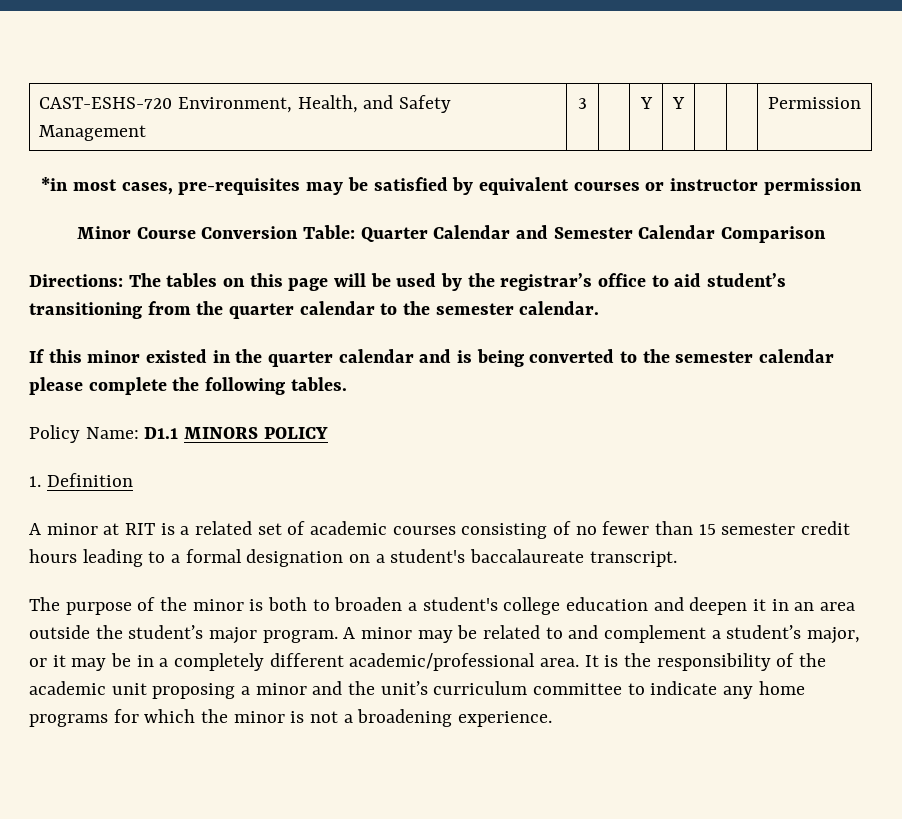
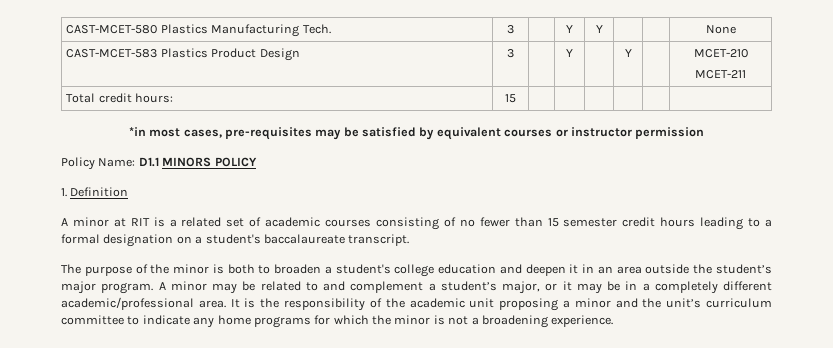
[39,95,452,113] [39,125,147,141] [578,98,587,109] [639,97,653,109] [672,97,685,109] [768,97,861,109] CAST-ESHS-720 Environment, Health, and Safety Management | 3 | | Y | Y | | | Permission -> [66,24,331,37] [507,25,514,34] [566,25,573,33] [595,25,603,33] [705,25,736,34] [66,48,300,61] [507,49,514,58] [566,49,573,57] [624,49,632,57] [693,49,748,58] [695,70,746,79] [66,93,174,103] [505,94,516,103] CAST-MCET-580 Plastics Manufacturing Tech. | 3 | | Y | Y | | | None // CAST-MCET-583 Plastics Product Design | 3 | | Y | | Y | | MCET-210 // MCET-211 // Total credit hours: | 15 | | | | | |
[76,225,827,243] [29,273,787,291] [29,301,600,319] [29,349,835,367] [29,377,347,395] // Minor Course Conversion Table: Quarter Calendar and Semester Calendar Comparison // Directions: The tables on this page will be used by the registrar’s office to aid student’s transitioning from the quarter calendar to the semester calendar. // If this minor existed in the quarter calendar and is being converted to the semester calendar please complete the following tables. -> (705, 133) none

